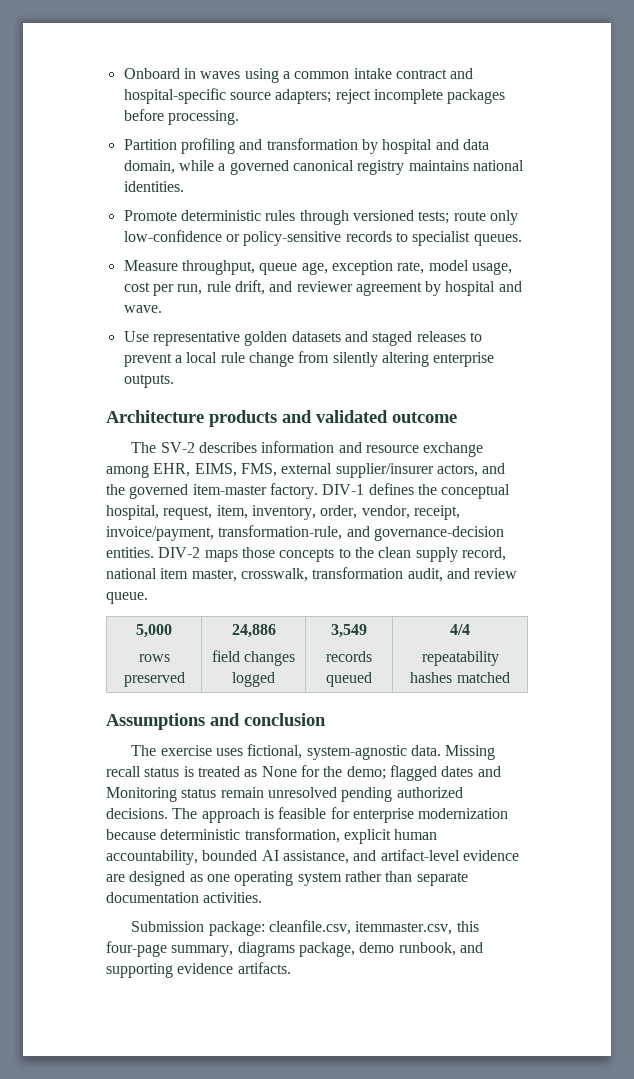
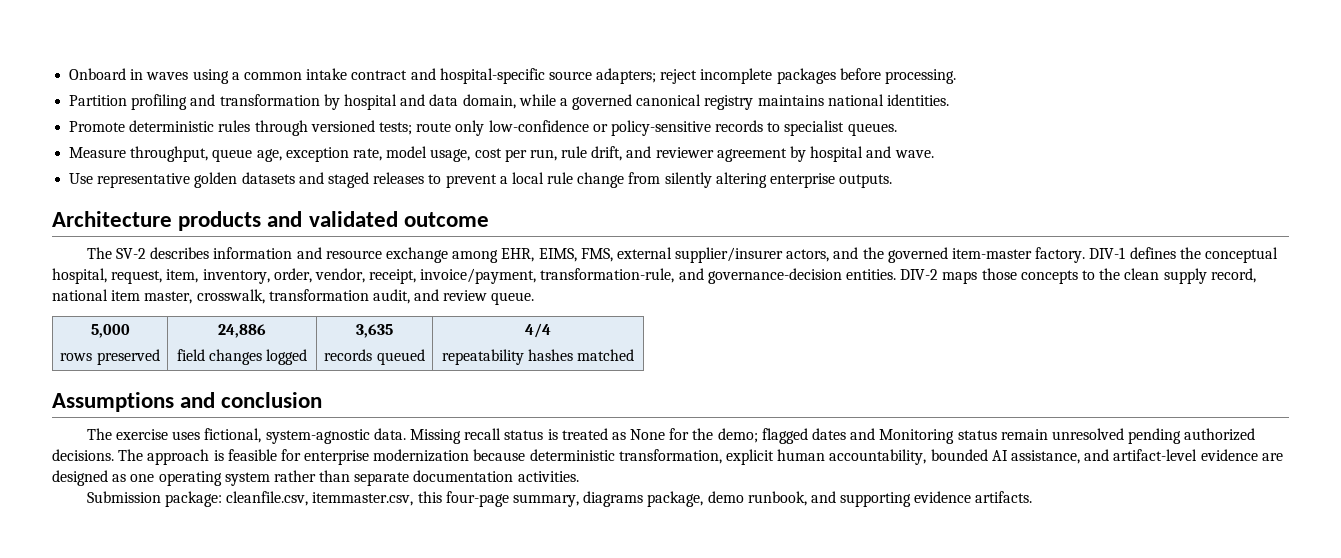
[331,624,367,638] 3,549 -> [356,324,394,338] 3,635

